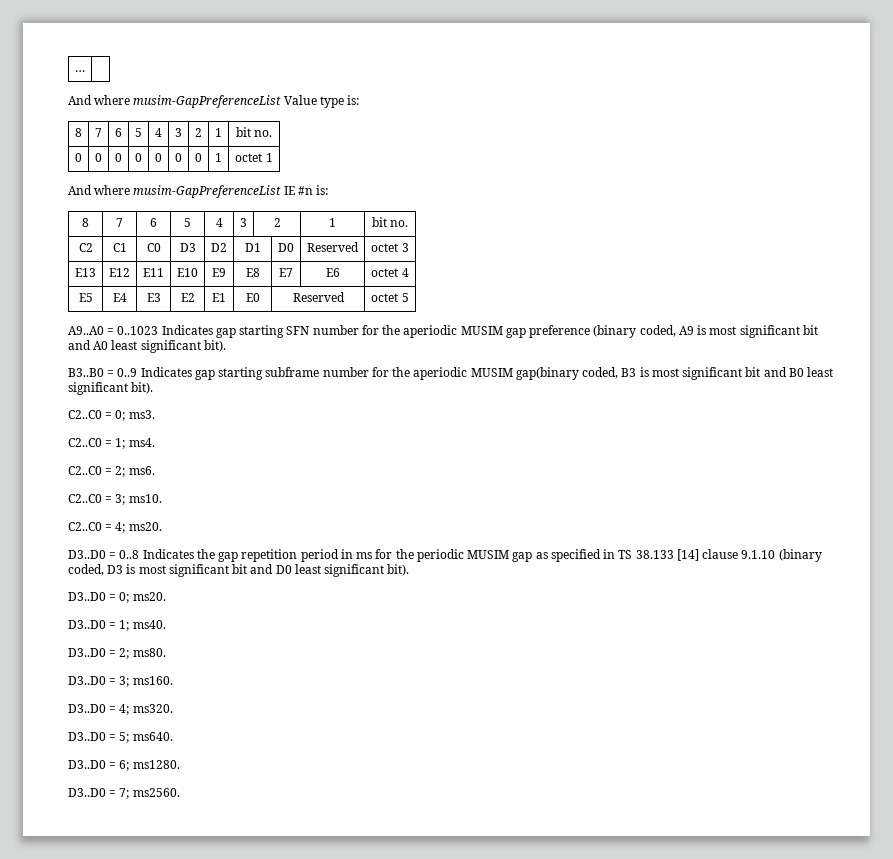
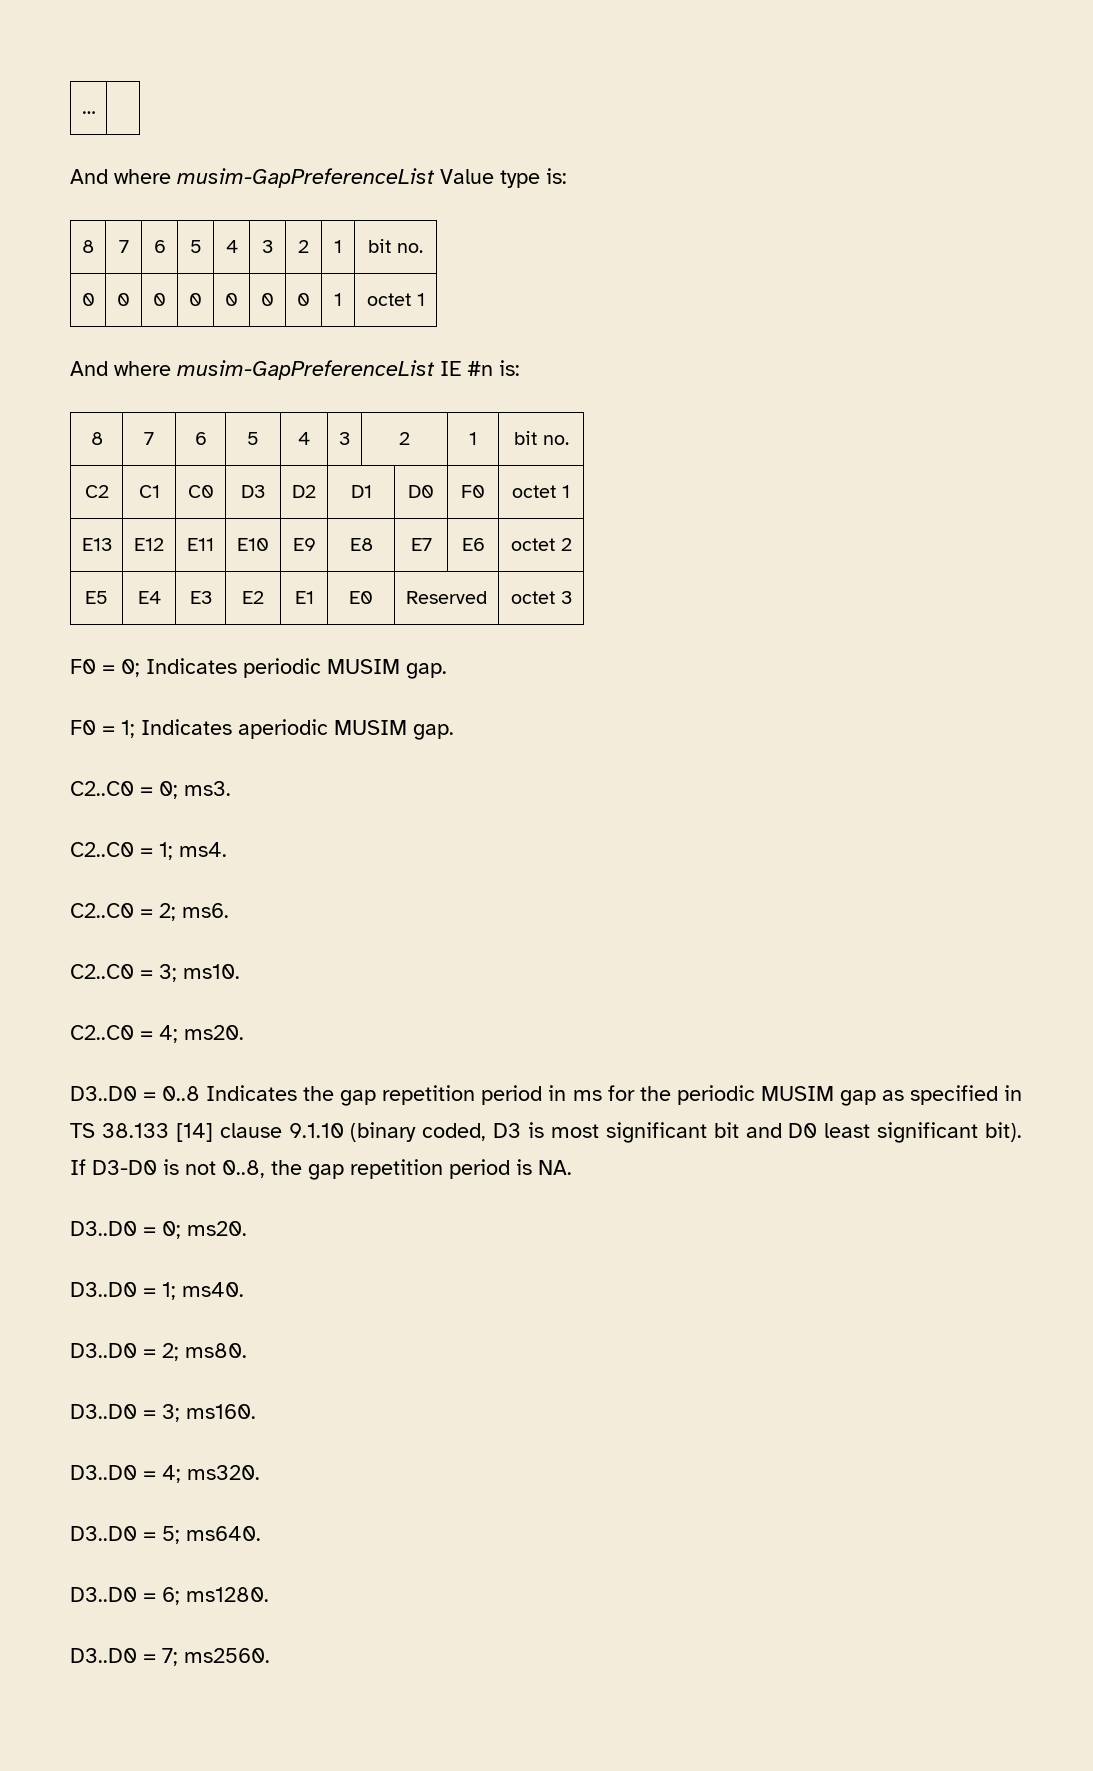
[307,242,359,252] [371,243,409,252] Reserved | octet 3 -> [461,485,485,498] [512,485,570,498] F0 | octet 1
[401,268,409,277] 4 -> [560,538,572,551] 2
[401,293,409,302] [68,325,818,338] [68,340,226,353] [68,367,834,380] [68,382,154,395] 5 // A9..A0 = 0..1023 Indicates gap starting SFN number for the aperiodic MUSIM gap preference (binary coded, A9 is most significant bit and A0 least significant bit). // B3..B0 = 0..9 Indicates gap starting subframe number for the aperiodic MUSIM gap(binary coded, B3 is most significant bit and B0 least significant bit). -> [560,591,572,604] [70,658,447,679] [70,719,454,740] 3 // F0 = 0; Indicates periodic MUSIM gap. // F0 = 1; Indicates aperiodic MUSIM gap.
(410, 570) none -> [70,1159,572,1180] If D3-D0 is not 0..8, the gap repetition period is NA.

